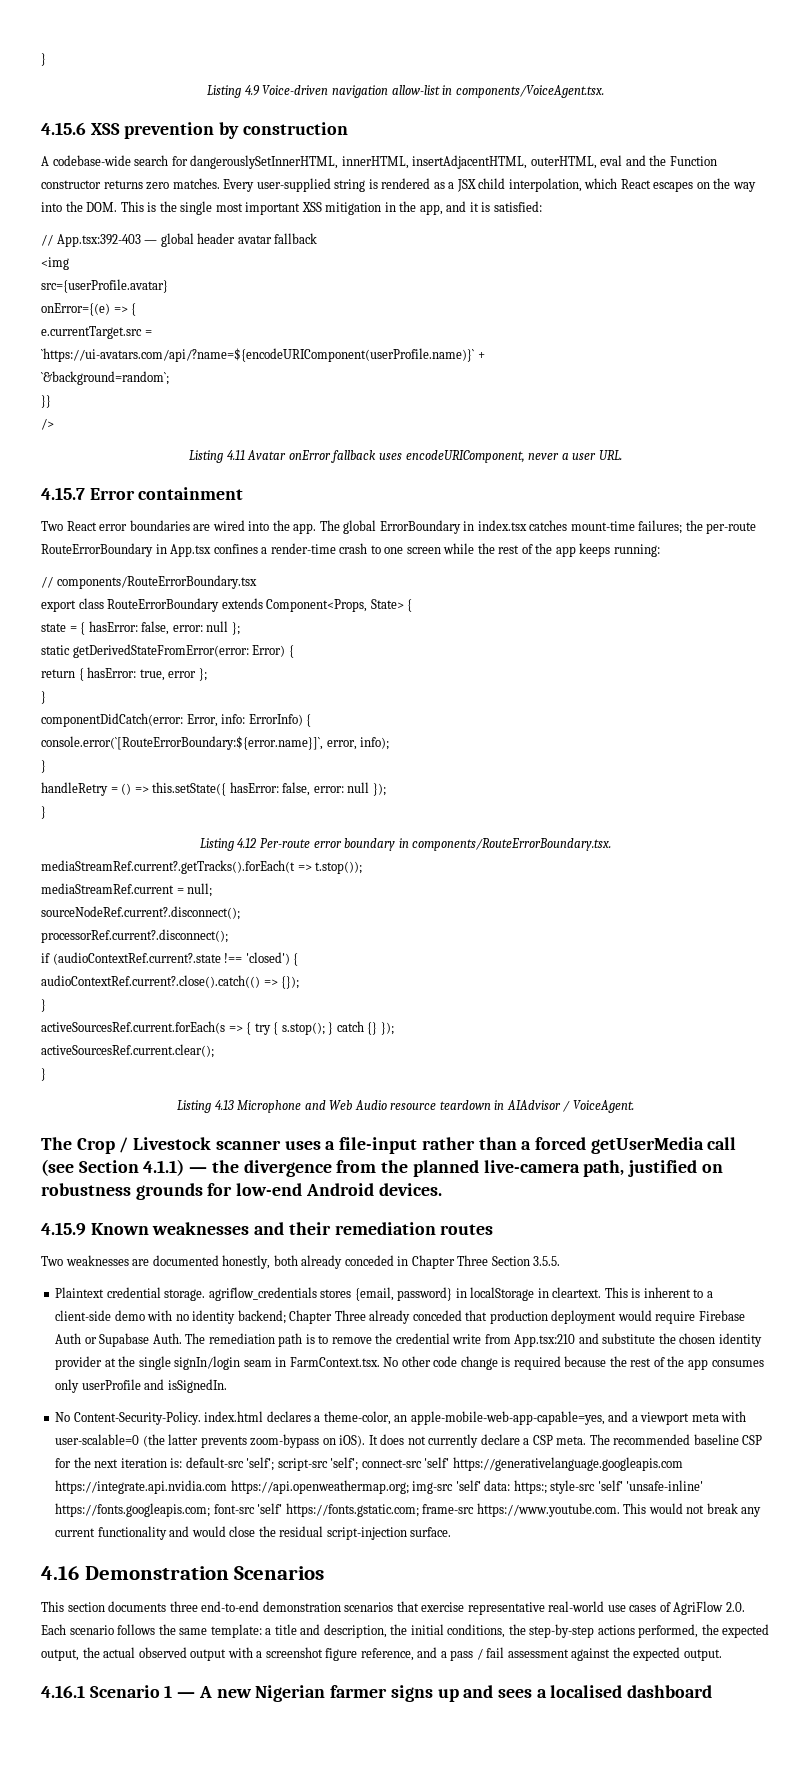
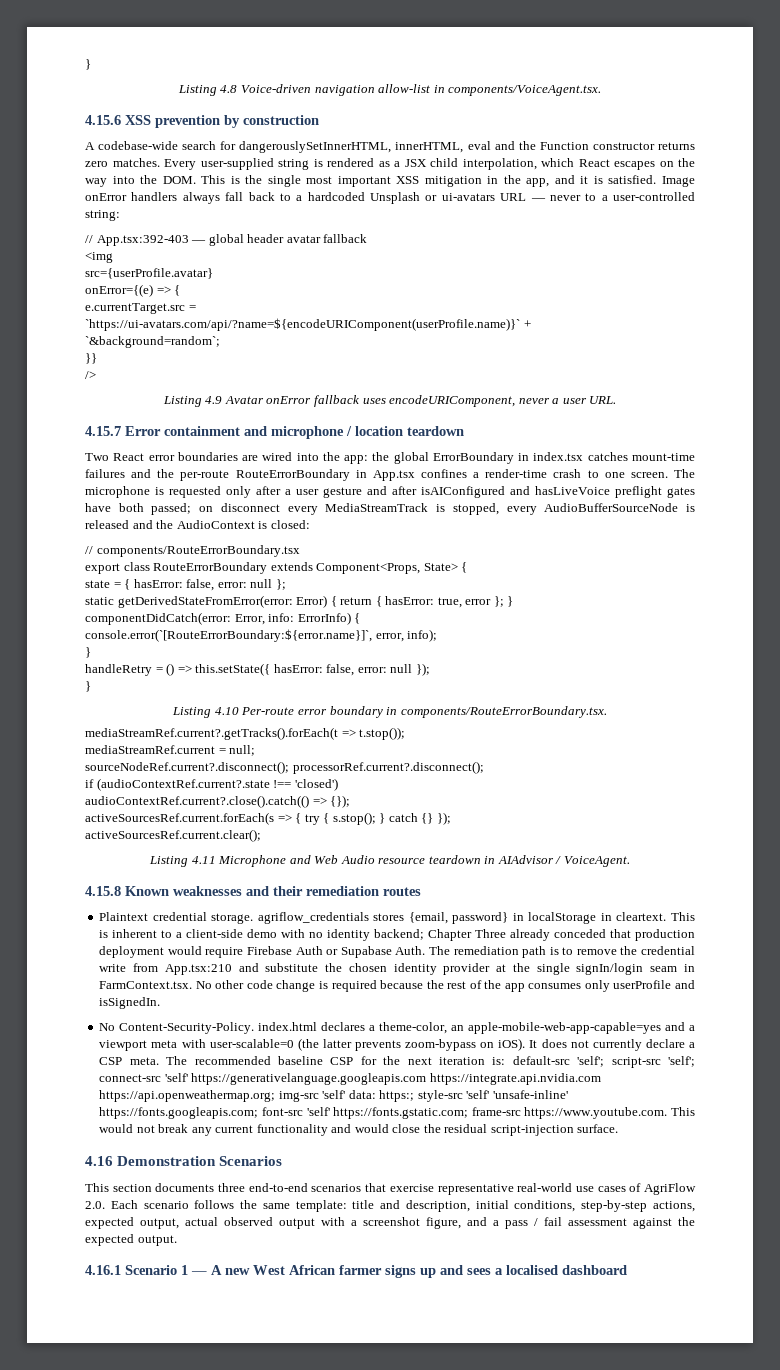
[41,53,46,66] [207,85,260,98] } // Listing 4.9 -> [85,59,91,70] [177,85,238,96] } // Listing 4.8
[412,155,597,169] insertAdjacentHTML, outerHTML, -> (464, 147) none
[493,201,542,212] satisfied: -> [608,175,695,187] [85,192,695,204] [85,210,120,221] satisfied. Image onError handlers always fall back to a hardcoded Unsplash or ui-avatars URL — never to a user-controlled string:
[226,450,245,460] 4.11 -> [205,396,223,404] 4.9
(244, 493) none -> [244,426,464,439] and microphone / location teardown
[293,520,340,534] app. The -> [344,452,390,464] app: the
[638,520,683,534] failures; -> [85,469,152,478] failures and
[406,543,660,557] screen while the rest of the app keeps running: -> [630,469,695,478] [85,486,695,498] [85,503,696,515] [85,520,310,529] screen. The microphone is requested only after a user gesture and after isAIConfigured and hasLiveVoice preflight gates have both passed; on disconnect every MediaStreamTrack is stopped, every AudioBufferSourceNode is released and the AudioContext is closed:
(294, 651) // -> (337, 601) none
(207, 674) // -> (504, 601) none
[237,838,257,848] 4.12 -> [214,707,239,715] 4.10
(240, 913) // -> (289, 767) none
[293,953,299,966] { -> (338, 784) none
[41,999,46,1012] // } -> (351, 801) none
[41,1068,46,1081] [177,1100,234,1113] // } // Listing 4.13 -> [149,856,216,867] // Listing 4.11
[41,1137,737,1154] [41,1159,723,1177] [41,1183,442,1200] [41,1222,86,1236] The Crop / Livestock scanner uses a file-input rather than a forced getUserMedia call (see Section 4.1.1) — the divergence from the planned live-camera path, justified on robustness grounds for low-end Android devices. // 4.15.9 -> [85,886,121,896] 4.15.8
[41,1255,561,1269] // Two weaknesses are documented honestly, both already conceded in Chapter Three Section 3.5.5. -> (421, 891) none
[410,1411,605,1425] apple-mobile-web-app-capable=yes, -> [468,1022,662,1034] apple-mobile-web-app-capable=yes
[262,1601,341,1612] demonstration -> (308, 1187) none
[265,1628,272,1635] a -> (347, 1206) none
[390,1624,408,1635] the -> (470, 1206) none
[508,1624,719,1638] the step-by-step actions performed, the -> [581,1200,695,1212] step-by-step actions,
[82,1647,100,1658] the -> (179, 1223) none
[325,1648,414,1661] figure reference, -> [426,1217,461,1229] figure,
[255,1685,326,1702] Nigerian -> [253,1265,335,1275] West African

